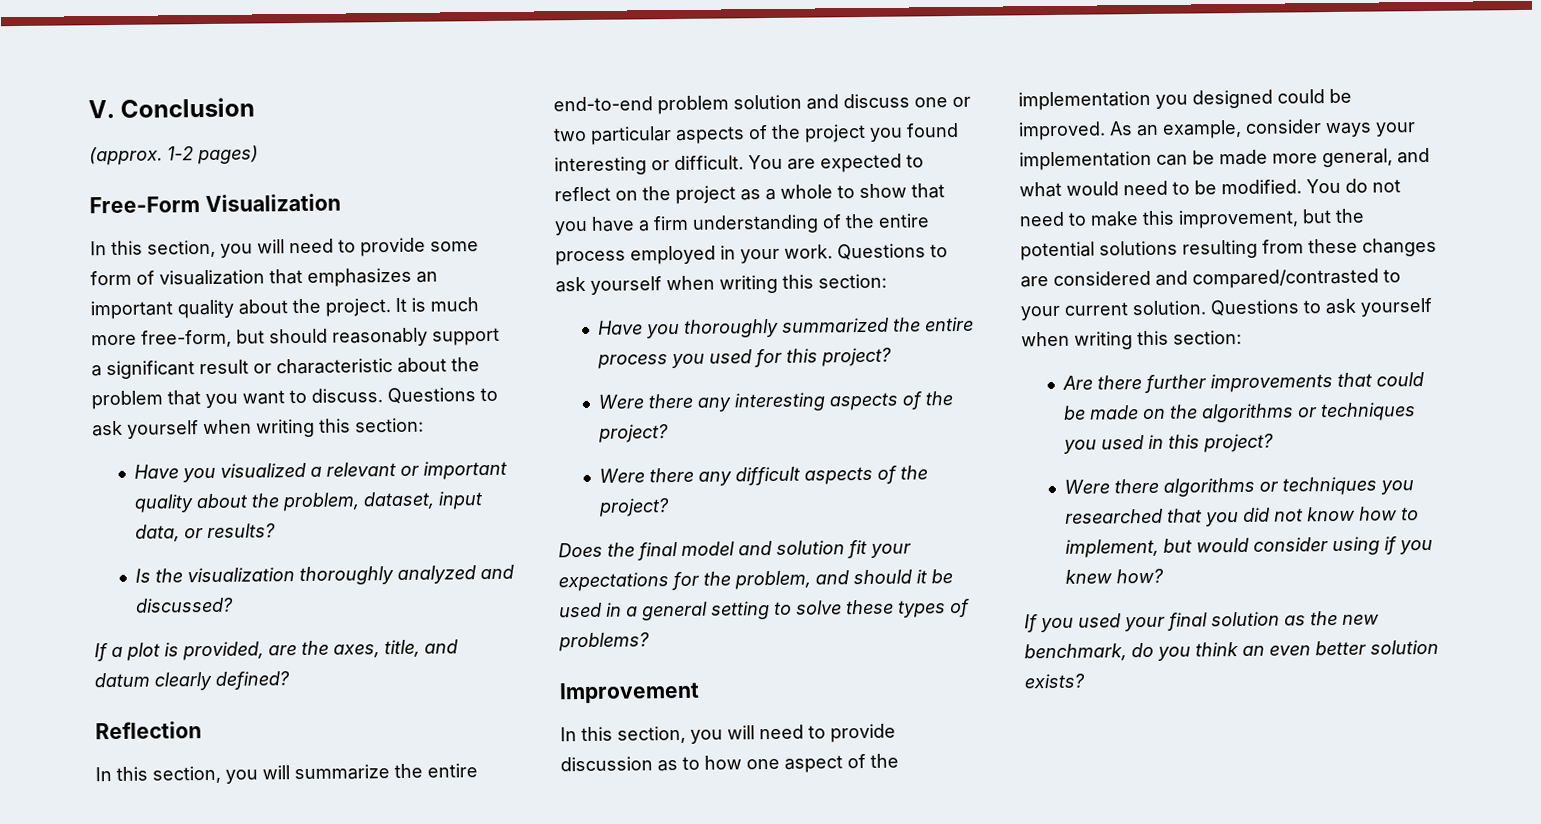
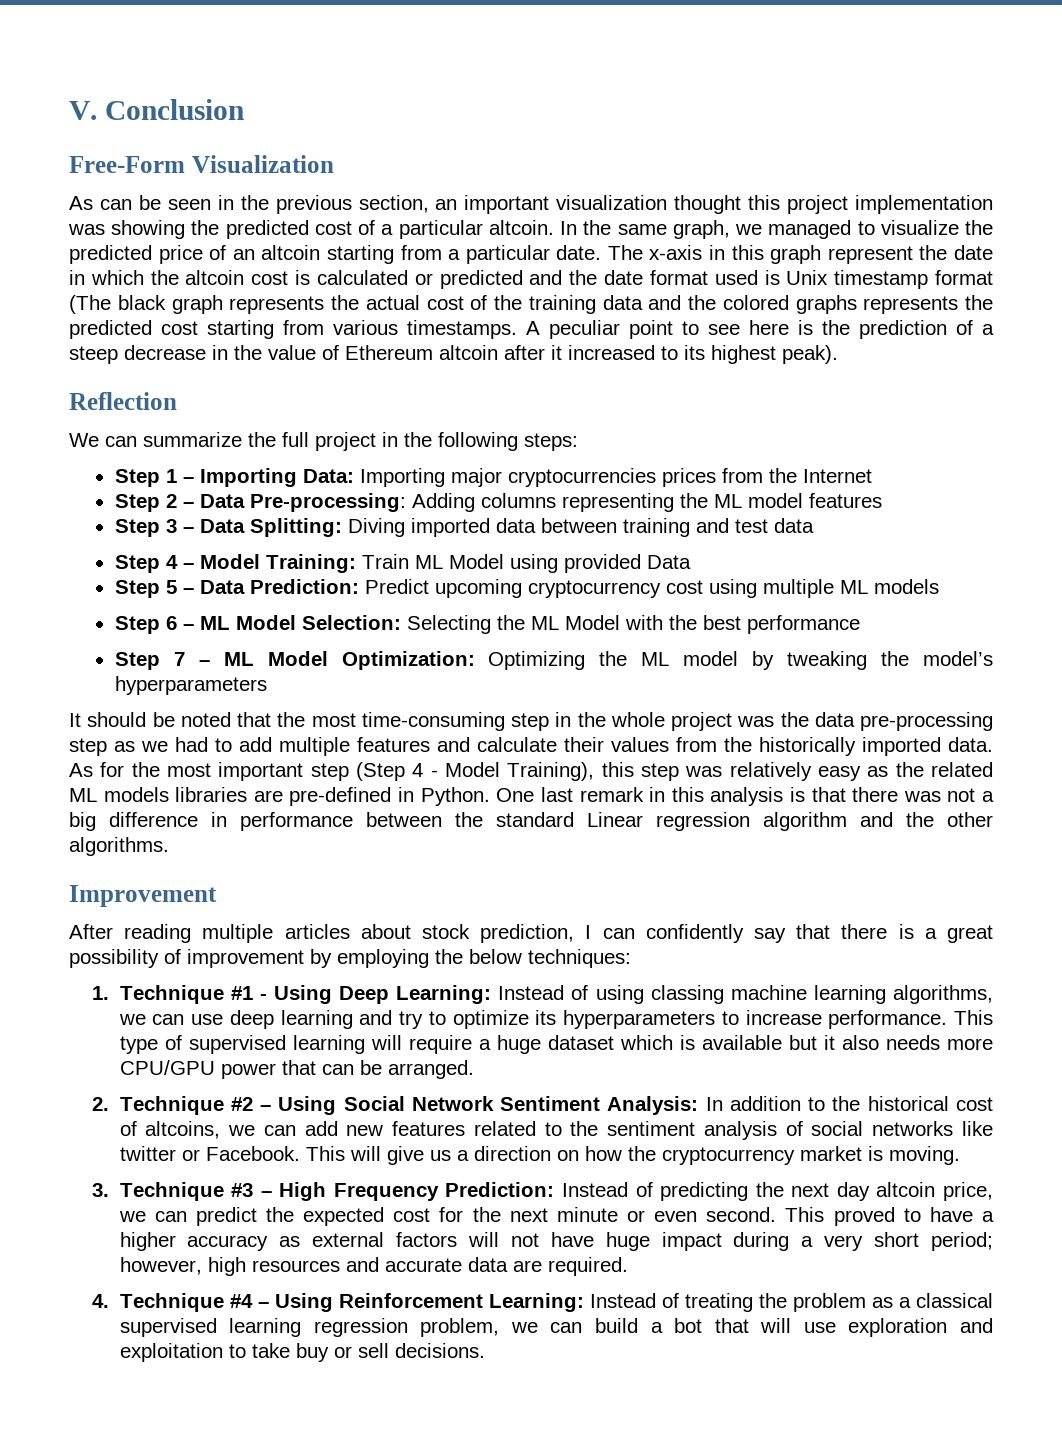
[89,145,259,166] // (approx. 1-2 pages) -> (244, 109) none
[90,237,479,258] [90,267,438,287] [90,297,479,320] [91,327,500,348] [91,357,480,380] [91,387,498,410] [92,417,424,439] [133,460,508,483] [133,491,484,513] [134,523,276,542] [134,564,514,586] [134,597,234,613] [94,639,458,662] [94,671,290,691] [95,721,202,740] [95,763,478,784] [553,93,971,115] [553,122,959,145] [554,153,924,176] [554,183,945,204] [554,213,930,236] [555,243,948,266] [555,273,887,295] [597,316,974,339] [596,347,892,369] [597,391,953,412] [597,424,669,443] [598,465,928,486] [597,498,670,517] [558,539,912,561] [558,569,953,592] [559,598,970,621] [558,632,650,652] [559,681,700,705] [560,723,896,744] [560,753,899,773] [1018,88,1352,111] [1018,119,1416,141] [1019,147,1430,171] [1019,178,1401,198] [1019,208,1365,229] [1020,237,1437,261] [1020,268,1401,289] [1020,297,1433,321] [1021,329,1242,350] [1061,372,1424,394] [1062,402,1416,423] [1062,433,1274,454] [1063,476,1414,497] [1064,506,1419,527] [1064,536,1433,558] [1064,568,1164,584] [1024,610,1379,633] [1024,639,1439,662] [1024,673,1085,689] In this section, you will need to provide some form of visualization that emphasizes an important quality about the project. It is much more free-form, but should reasonably support a significant result or characteristic about the problem that you want to discuss. Questions to ask yourself when writing this section: // Have you visualized a relevant or important quality about the problem, dataset, input data, or results? // Is the visualization thoroughly analyzed and discussed? // If a plot is provided, are the axes, title, and datum clearly defined? // Reflection // In this section, you will summarize the entire end-to-end problem solution and discuss one or two particular aspects of the project you found interesting or difficult. You are expected to reflect on the project as a whole to show that you have a firm understanding of the entire process employed in your work. Questions to ask yourself when writing this section: // Have you thoroughly summarized the entire process you used for this project? // Were there any interesting aspects of the project? // Were there any difficult aspects of the project? // Does the final model and solution fit your expectations for the problem, and should it be used in a general setting to solve these types of problems? // Improvement // In this section, you will need to provide discussion as to how one aspect of the implementation you designed could be improved. As an example, consider ways your implementation can be made more general, and what would need to be modified. You do not need to make this improvement, but the potential solutions resulting from these changes are considered and compared/contrasted to your current solution. Questions to ask yourself when writing this section: // Are there further improvements that could be made on the algorithms or techniques you used in this project? // Were there algorithms or techniques you researched that you did not know how to implement, but would consider using if you knew how? // If you used your final solution as the new benchmark, do you think an even better solution exists? -> [69,195,994,214] [68,220,994,239] [69,245,994,264] [69,270,994,289] [69,295,993,314] [69,320,994,339] [69,345,838,364] [69,392,177,410] [69,432,578,451] [114,468,872,487] [114,493,882,512] [114,518,814,537] [114,554,691,573] [114,579,939,598] [114,615,860,634] [114,651,993,670] [114,676,267,695] [69,712,993,731] [69,737,993,756] [69,762,994,781] [69,787,994,806] [69,812,993,831] [69,837,169,856] [69,885,217,907] [69,924,994,943] [69,949,631,968] [92,985,994,1004] [118,1010,993,1029] [119,1035,993,1054] [119,1060,474,1079] [92,1096,993,1115] [119,1121,993,1140] [119,1146,960,1165] [92,1182,994,1201] [118,1207,994,1226] [119,1232,993,1251] [119,1257,628,1276] [92,1293,994,1312] [119,1318,994,1337] [119,1343,485,1362] As can be seen in the previous section, an important visualization thought this project implementation was showing the predicted cost of a particular altcoin. In the same graph, we managed to visualize the predicted price of an altcoin starting from a particular date. The x-axis in this graph represent the date in which the altcoin cost is calculated or predicted and the date format used is Unix timestamp format (The black graph represents the actual cost of the training data and the colored graphs represents the predicted cost starting from various timestamps. A peculiar point to see here is the prediction of a steep decrease in the value of Ethereum altcoin after it increased to its highest peak). // Reflection // We can summarize the full project in the following steps: // Step 1 – Importing Data: Importing major cryptocurrencies prices from the Internet // Step 2 – Data Pre-processing: Adding columns representing the ML model features // Step 3 – Data Splitting: Diving imported data between training and test data // Step 4 – Model Training: Train ML Model using provided Data // Step 5 – Data Prediction: Predict upcoming cryptocurrency cost using multiple ML models // Step 6 – ML Model Selection: Selecting the ML Model with the best performance // Step 7 – ML Model Optimization: Optimizing the ML model by tweaking the model’s hyperparameters // It should be noted that the most time-consuming step in the whole project was the data pre-processing step as we had to add multiple features and calculate their values from the historically imported data. As for the most important step (Step 4 - Model Training), this step was relatively easy as the related ML models libraries are pre-defined in Python. One last remark in this analysis is that there was not a big difference in performance between the standard Linear regression algorithm and the other algorithms. // Improvement // After reading multiple articles about stock prediction, I can confidently say that there is a great possibility of improvement by employing the below techniques: // 1. Technique #1 - Using Deep Learning: Instead of using classing machine learning algorithms, we can use deep learning and try to optimize its hyperparameters to increase performance. This type of supervised learning will require a huge dataset which is available but it also needs more CPU/GPU power that can be arranged. // 2. Technique #2 – Using Social Network Sentiment Analysis: In addition to the historical cost of altcoins, we can add new features related to the sentiment analysis of social networks like twitter or Facebook. This will give us a direction on how the cryptocurrency market is moving. // 3. Technique #3 – High Frequency Prediction: Instead of predicting the next day altcoin price, we can predict the expected cost for the next minute or even second. This proved to have a higher accuracy as external factors will not have huge impact during a very short period; however, high resources and accurate data are required. // 4. Technique #4 – Using Reinforcement Learning: Instead of treating the problem as a classical supervised learning regression problem, we can build a bot that will use exploration and exploitation to take buy or sell decisions.

